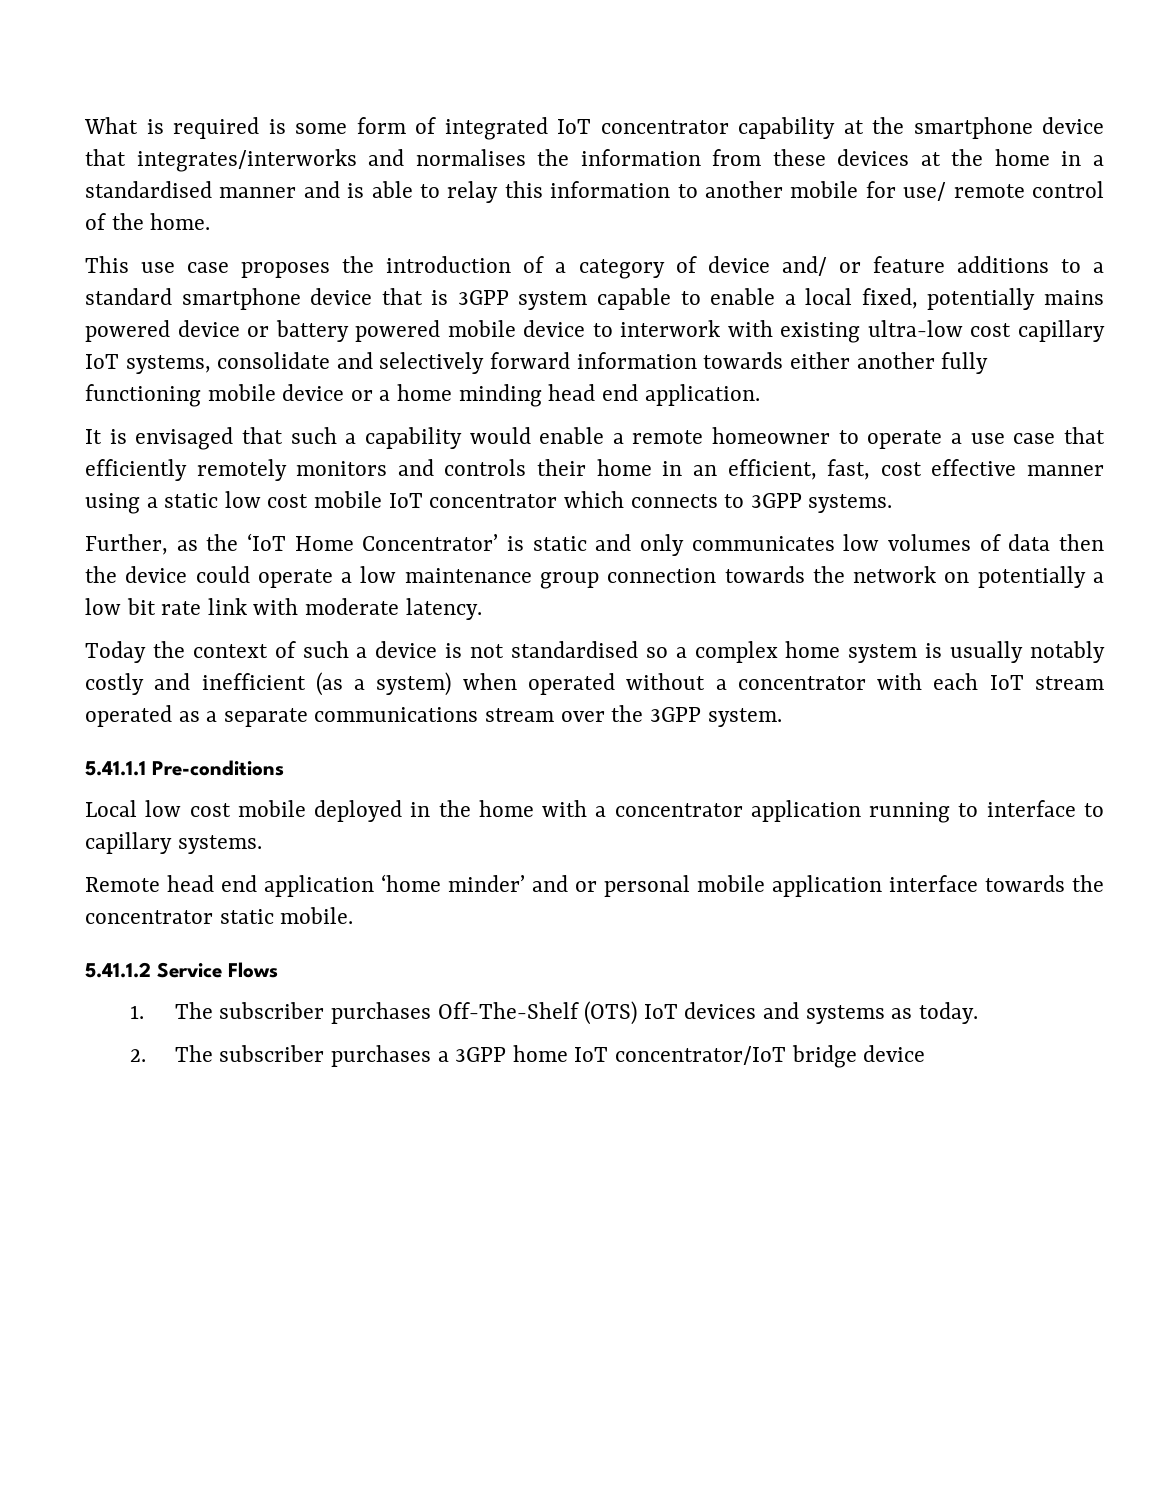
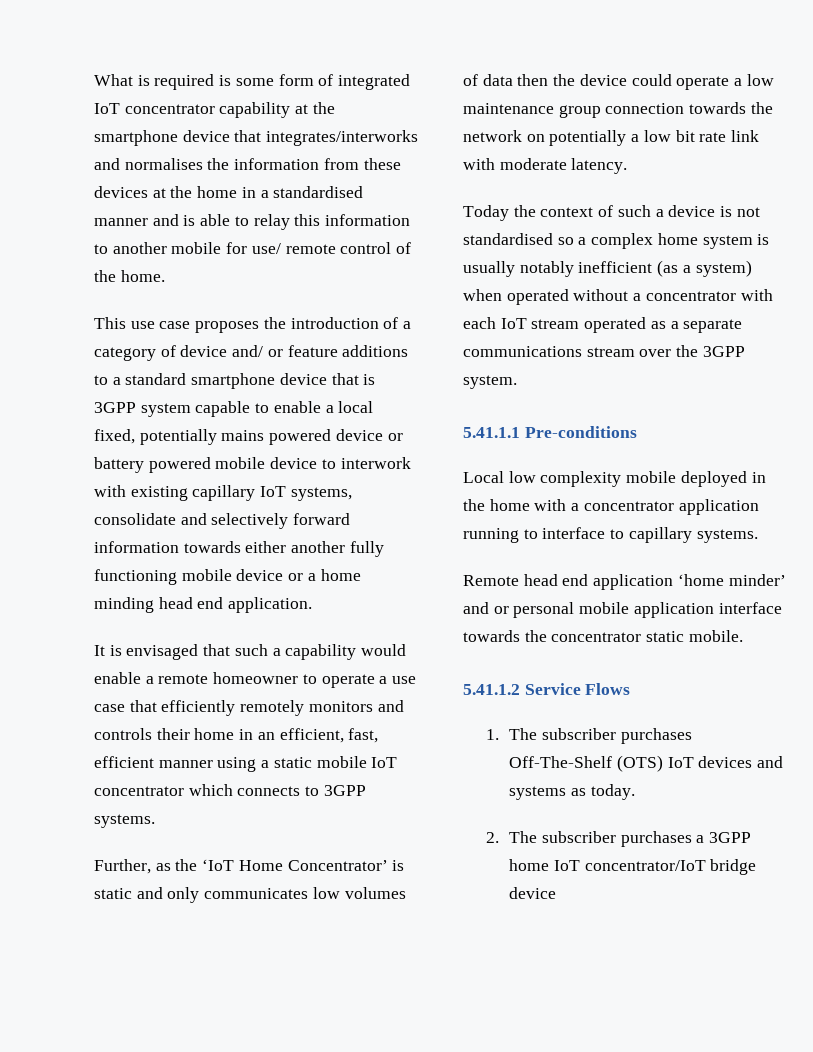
[867,320,1012,337] ultra-low cost -> (188, 493) none
[880,459,1017,476] cost effective -> [94,756,154,768] efficient
[224,491,309,508] low cost -> (312, 762) none
[85,673,191,695] costly and -> (574, 269) none
[189,803,231,817] cost -> [540,471,622,487] complexity

